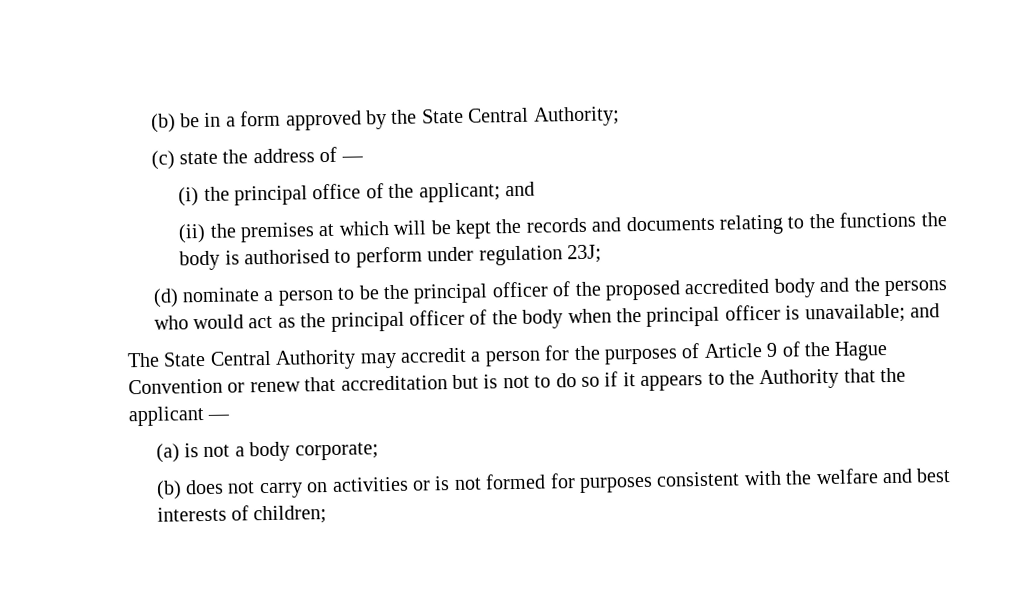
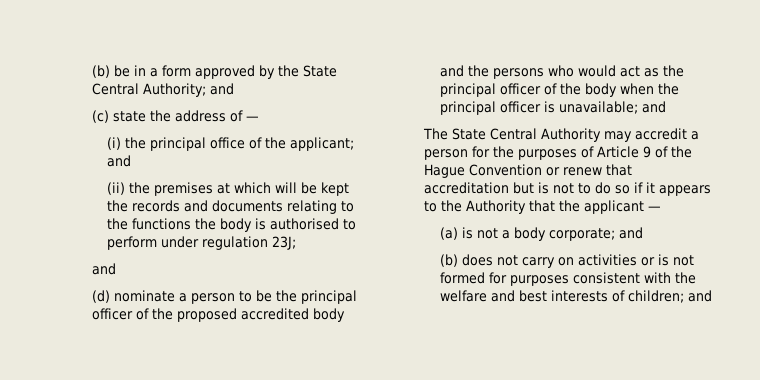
(620, 116) none -> [209,83,234,95] and
(602, 254) none -> [91,263,116,275] // and
(379, 451) none -> [618,227,643,239] and
(328, 515) none -> [687,290,712,302] and

